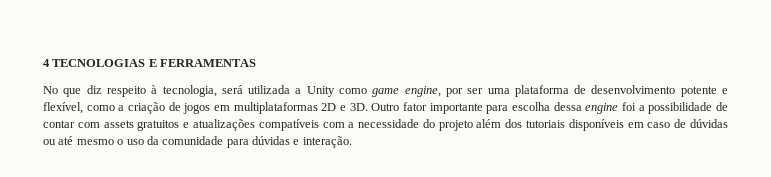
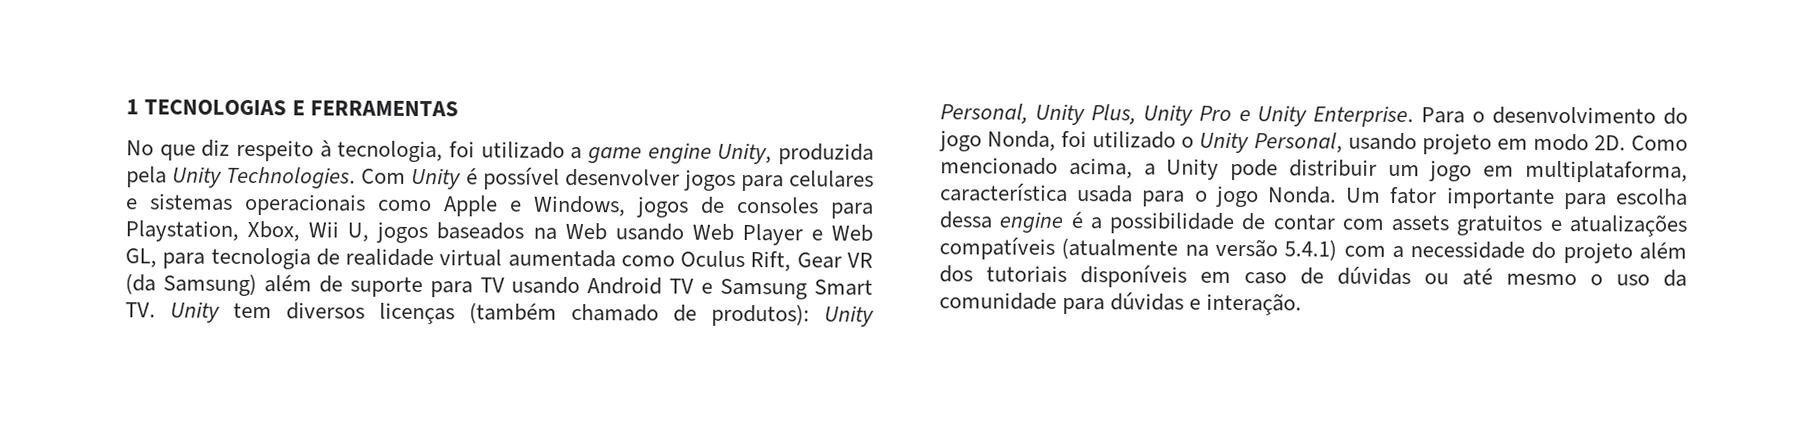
[43,59,50,67] 4 -> [126,99,139,115] 1
[221,85,728,97] [43,102,400,114] será utilizada a Unity como game engine, por ser uma plataforma de desenvolvimento potente e flexível, como a criação de jogos em multiplataformas 2D e 3D. Outro -> [449,141,874,165] [126,166,875,192] [125,193,874,219] [125,220,874,246] [125,247,873,272] [125,273,873,300] [125,301,874,327] [940,103,1688,128] [939,130,1688,155] [940,157,1688,183] [940,183,1382,208] foi utilizado a game engine Unity, produzida pela Unity Technologies. Com Unity é possível desenvolver jogos para celulares e sistemas operacionais como Apple e Windows, jogos de consoles para Playstation, Xbox, Wii U, jogos baseados na Web usando Web Player e Web GL, para tecnologia de realidade virtual aumentada como Oculus Rift, Gear VR (da Samsung) além de suporte para TV usando Android TV e Samsung Smart TV. Unity tem diversos licenças (também chamado de produtos): Unity Personal, Unity Plus, Unity Pro e Unity Enterprise. Para o desenvolvimento do jogo Nonda, foi utilizado o Unity Personal, usando projeto em modo 2D. Como mencionado acima, a Unity pode distribuir um jogo em multiplataforma, característica usada para o jogo Nonda. Um
[622,102,636,111] foi -> [1070,211,1083,229] é
(319, 125) none -> [1061,237,1338,261] (atualmente na versão 5.4.1)

